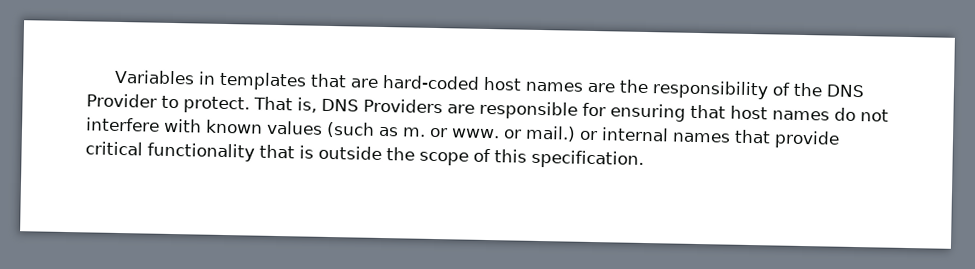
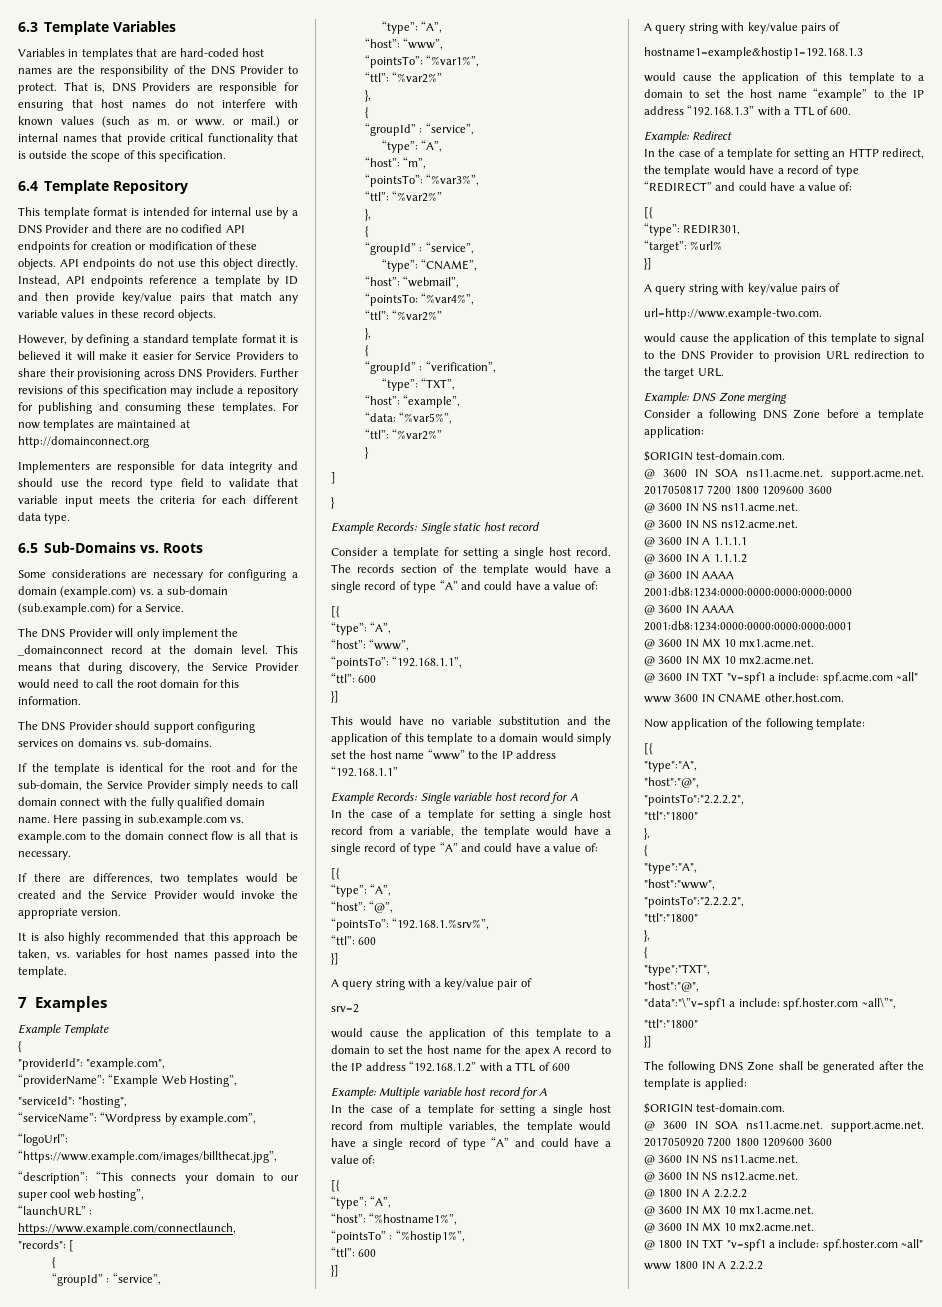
(114, 77) none -> [18,21,177,35] 6.3 Template Variables //
(644, 159) none -> [18,180,189,194] [18,207,298,219] [18,224,245,234] [18,241,258,253] [18,258,298,270] [18,275,298,287] [18,292,298,304] [18,309,216,321] [18,334,298,346] [18,351,298,361] [18,368,299,380] [18,385,299,397] [18,402,299,414] [18,419,190,431] [18,436,149,448] [18,461,298,473] [18,478,298,490] [18,495,299,507] [18,512,71,524] [18,542,204,553] [18,569,298,581] [18,586,228,598] [18,603,185,615] [18,628,239,640] [18,645,298,656] [18,662,299,674] [18,679,239,689] [18,696,81,705] [18,721,255,733] [18,738,212,747] [18,763,298,775] [18,780,298,792] [18,797,266,809] [18,814,244,826] [18,831,298,843] [18,851,71,860] [18,873,298,885] [18,890,298,900] [18,908,122,919] [18,932,298,944] [18,949,298,961] [18,966,67,978] [18,996,107,1012] [18,1024,110,1036] [18,1041,22,1053] [18,1058,166,1070] [18,1074,238,1087] [18,1096,128,1108] [18,1112,257,1125] [18,1133,68,1146] [18,1150,277,1163] [18,1171,299,1184] [18,1189,145,1201] [18,1205,93,1216] [18,1223,236,1235] [18,1240,75,1252] [51,1257,56,1269] [51,1273,161,1286] [381,21,443,34] [364,38,444,50] [364,55,480,68] [364,72,443,83] [364,90,371,102] [364,107,369,119] [364,123,474,136] [381,140,443,153] [364,157,427,169] [364,174,480,187] [364,191,443,202] [364,209,371,221] [364,226,369,238] [364,242,474,255] [381,259,478,272] [364,276,460,288] [364,293,475,306] [364,310,443,321] [364,328,371,340] [364,345,369,357] [364,361,496,374] [381,378,456,391] [364,395,461,408] [364,412,453,424] [364,429,443,440] [364,447,369,459] [331,472,336,484] [331,497,335,509] [331,522,540,534] [331,547,611,559] [331,564,611,576] [331,580,598,593] [331,606,340,618] [331,622,392,635] [331,639,410,651] [331,656,463,669] [331,673,377,683] [331,691,339,703] [331,716,611,726] [331,733,611,745] [331,749,556,760] [331,766,398,777] [331,792,578,804] [331,809,611,821] [331,826,611,838] [331,842,598,855] [331,868,340,880] [331,884,392,897] [331,901,394,913] [331,918,490,931] [331,935,377,945] [331,953,339,965] [331,978,532,990] [331,1004,359,1013] [331,1028,611,1040] [331,1045,611,1057] [331,1061,570,1072] [331,1087,548,1099] [331,1104,611,1116] [331,1121,611,1133] [331,1137,611,1150] [331,1155,376,1164] [331,1180,340,1192] [331,1196,392,1209] [331,1213,458,1225] [331,1230,465,1243] [331,1247,377,1257] [331,1265,339,1277] [644,22,841,34] [644,47,863,59] [644,72,924,84] [644,88,924,101] [644,105,852,116] [644,131,733,143] [644,148,924,160] [644,165,859,177] [644,181,853,192] [644,207,653,219] [644,223,741,236] [644,240,723,253] [644,258,652,270] [644,283,841,295] [644,308,822,320] [644,333,924,345] [644,350,924,362] [644,367,724,379] [644,392,788,404] [644,409,924,421] [644,426,704,438] [644,451,786,462] [644,469,924,480] [644,485,832,495] [644,503,798,513] [644,520,798,530] [644,537,747,547] [644,554,747,564] [644,571,735,581] [644,587,852,597] [644,605,735,615] [644,621,852,631] [644,638,814,649] [644,655,814,666] [644,672,918,684] [644,693,844,703] [644,718,865,730] [644,743,653,755] [644,761,697,772] [644,777,699,788] [644,794,744,806] [644,811,698,820] [644,828,650,840] [644,845,648,857] [644,863,697,874] [644,879,715,890] [644,896,744,908] [644,913,698,922] [644,930,650,942] [644,947,648,959] [644,964,710,976] [644,981,699,992] [644,997,896,1010] [644,1019,698,1028] [644,1036,652,1048] [644,1061,924,1073] [644,1078,747,1090] [644,1103,786,1114] [644,1121,924,1132] [644,1137,832,1147] [644,1155,798,1165] [644,1172,798,1182] [644,1189,747,1199] [644,1205,814,1216] [644,1222,814,1233] [644,1239,923,1251] [644,1261,763,1270] // 6.4 Template Repository // This template format is intended for internal use by a DNS Provider and there are no codified API endpoints for creation or modification of these objects. API endpoints do not use this object directly. Instead, API endpoints reference a template by ID and then provide key/value pairs that match any variable values in these record objects. // However, by defining a standard template format it is believed it will make it easier for Service Providers to share their provisioning across DNS Providers. Further revisions of this specification may include a repository for publishing and consuming these templates. For now templates are maintained at http://domainconnect.org // Implementers are responsible for data integrity and should use the record type field to validate that variable input meets the criteria for each different data type. // 6.5 Sub-Domains vs. Roots // Some considerations are necessary for configuring a domain (example.com) vs. a sub-domain (sub.example.com) for a Service. // The DNS Provider will only implement the _domainconnect record at the domain level. This means that during discovery, the Service Provider would need to call the root domain for this information. // The DNS Provider should support configuring services on domains vs. sub-domains. // If the template is identical for the root and for the sub-domain, the Service Provider simply needs to call domain connect with the fully qualified domain name. Here passing in sub.example.com vs. example.com to the domain connect flow is all that is necessary. // If there are differences, two templates would be created and the Service Provider would invoke the appropriate version. // It is also highly recommended that this approach be taken, vs. variables for host names passed into the template. // 7 Examples // Example Template // { // "providerId": "example.com", // “providerName”: “Example Web Hosting”, // "serviceId": "hosting", // “serviceName”: “Wordpress by example.com”, // “logoUrl”: “https://www.example.com/images/billthecat.jpg”, // “description”: “This connects your domain to our super cool web hosting”, // “launchURL” : https://www.example.com/connectlaunch, // "records": [ // { // “groupId” : “service”, // “type”: “A”, // “host”: “www”, // “pointsTo”: “%var1%”, // “ttl”: “%var2%” // }, // { // “groupId” : “service”, // “type”: “A”, // “host”: “m”, // “pointsTo”: “%var3%”, // “ttl”: “%var2%” // }, // { // “groupId” : “service”, // “type”: “CNAME”, // “host”: “webmail”, // “pointsTo: “%var4%”, // “ttl”: “%var2%” // }, // { // “groupId” : “verification”, // “type”: “TXT”, // “host”: “example”, // “data: “%var5%”, // “ttl”: “%var2%” // } // ] // } // Example Records: Single static host record // Consider a template for setting a single host record. The records section of the template would have a single record of type “A” and could have a value of: // [{ // “type”: “A”, // “host”: “www”, // “pointsTo”: “192.168.1.1”, // “ttl”: 600 // }] // This would have no variable substitution and the application of this template to a domain would simply set the host name “www” to the IP address “192.168.1.1” // Example Records: Single variable host record for A // In the case of a template for setting a single host record from a variable, the template would have a single record of type “A” and could have a value of: // [{ // “type”: “A”, // “host”: “@”, // “pointsTo”: “192.168.1.%srv%”, // “ttl”: 600 // }] // A query string with a key/value pair of // srv=2 // would cause the application of this template to a domain to set the host name for the apex A record to the IP address “192.168.1.2” with a TTL of 600 // Example: Multiple variable host record for A // In the case of a template for setting a single host record from multiple variables, the template would have a single record of type “A” and could have a value of: // [{ // “type”: “A”, // “host”: “%hostname1%”, // “pointsTo” : “%hostip1%”, // “ttl”: 600 // }] // A query string with key/value pairs of // hostname1=example&hostip1=192.168.1.3 // would cause the application of this template to a domain to set the host name “example” to the IP address “192.168.1.3” with a TTL of 600. // Example: Redirect // In the case of a template for setting an HTTP redirect, the template would have a record of type “REDIRECT” and could have a value of: // [{ // “type”: REDIR301, // “target”: %url% // }] // A query string with key/value pairs of // url=http://www.example-two.com. // would cause the application of this template to signal to the DNS Provider to provision URL redirection to the target URL. // Example: DNS Zone merging // Consider a following DNS Zone before a template application: // $ORIGIN test-domain.com. // @ 3600 IN SOA ns11.acme.net. support.acme.net. 2017050817 7200 1800 1209600 3600 // @ 3600 IN NS ns11.acme.net. // @ 3600 IN NS ns12.acme.net. // @ 3600 IN A 1.1.1.1 // @ 3600 IN A 1.1.1.2 // @ 3600 IN AAAA 2001:db8:1234:0000:0000:0000:0000:0000 // @ 3600 IN AAAA 2001:db8:1234:0000:0000:0000:0000:0001 // @ 3600 IN MX 10 mx1.acme.net. // @ 3600 IN MX 10 mx2.acme.net. // @ 3600 IN TXT "v=spf1 a include: spf.acme.com ~all" // www 3600 IN CNAME other.host.com. // Now application of the following template: // [{ // "type":"A", // "host":"@", // "pointsTo":"2.2.2.2", // "ttl":"1800" // }, // { // "type":"A", // "host":"www", // "pointsTo":"2.2.2.2", // "ttl":"1800" // }, // { // "type":"TXT", // "host":"@", // "data":"\”v=spf1 a include: spf.hoster.com ~all\”", // "ttl":"1800" // }] // The following DNS Zone shall be generated after the template is applied: // $ORIGIN test-domain.com. // @ 3600 IN SOA ns11.acme.net. support.acme.net. 2017050920 7200 1800 1209600 3600 // @ 3600 IN NS ns11.acme.net. // @ 3600 IN NS ns12.acme.net. // @ 1800 IN A 2.2.2.2 // @ 3600 IN MX 10 mx1.acme.net. // @ 3600 IN MX 10 mx2.acme.net. // @ 1800 IN TXT "v=spf1 a include: spf.hoster.com ~all" // www 1800 IN A 2.2.2.2

